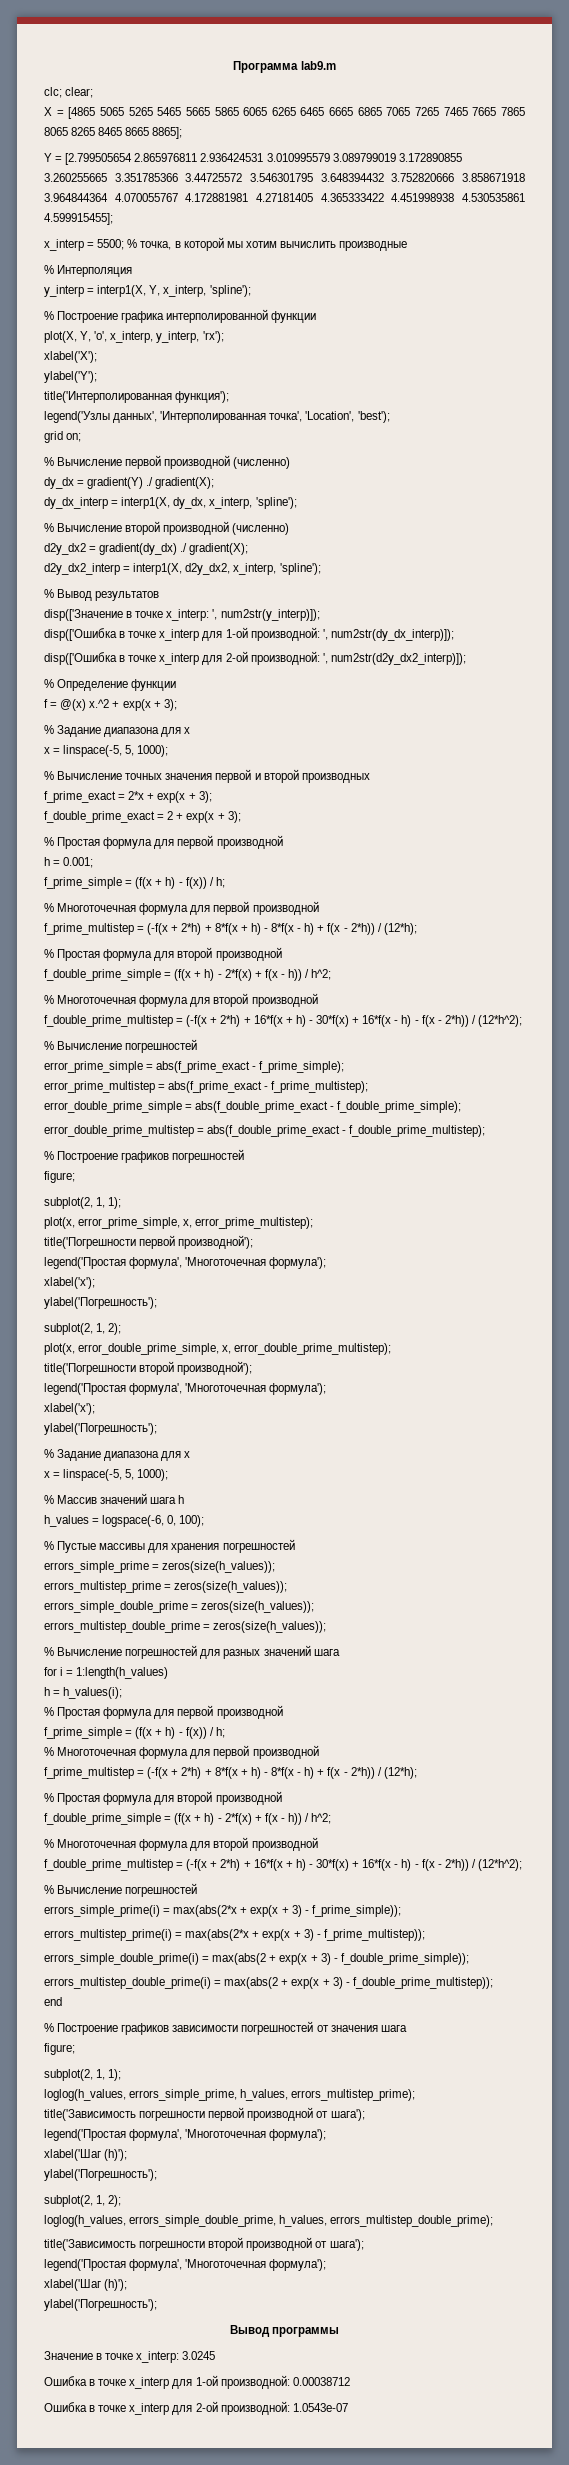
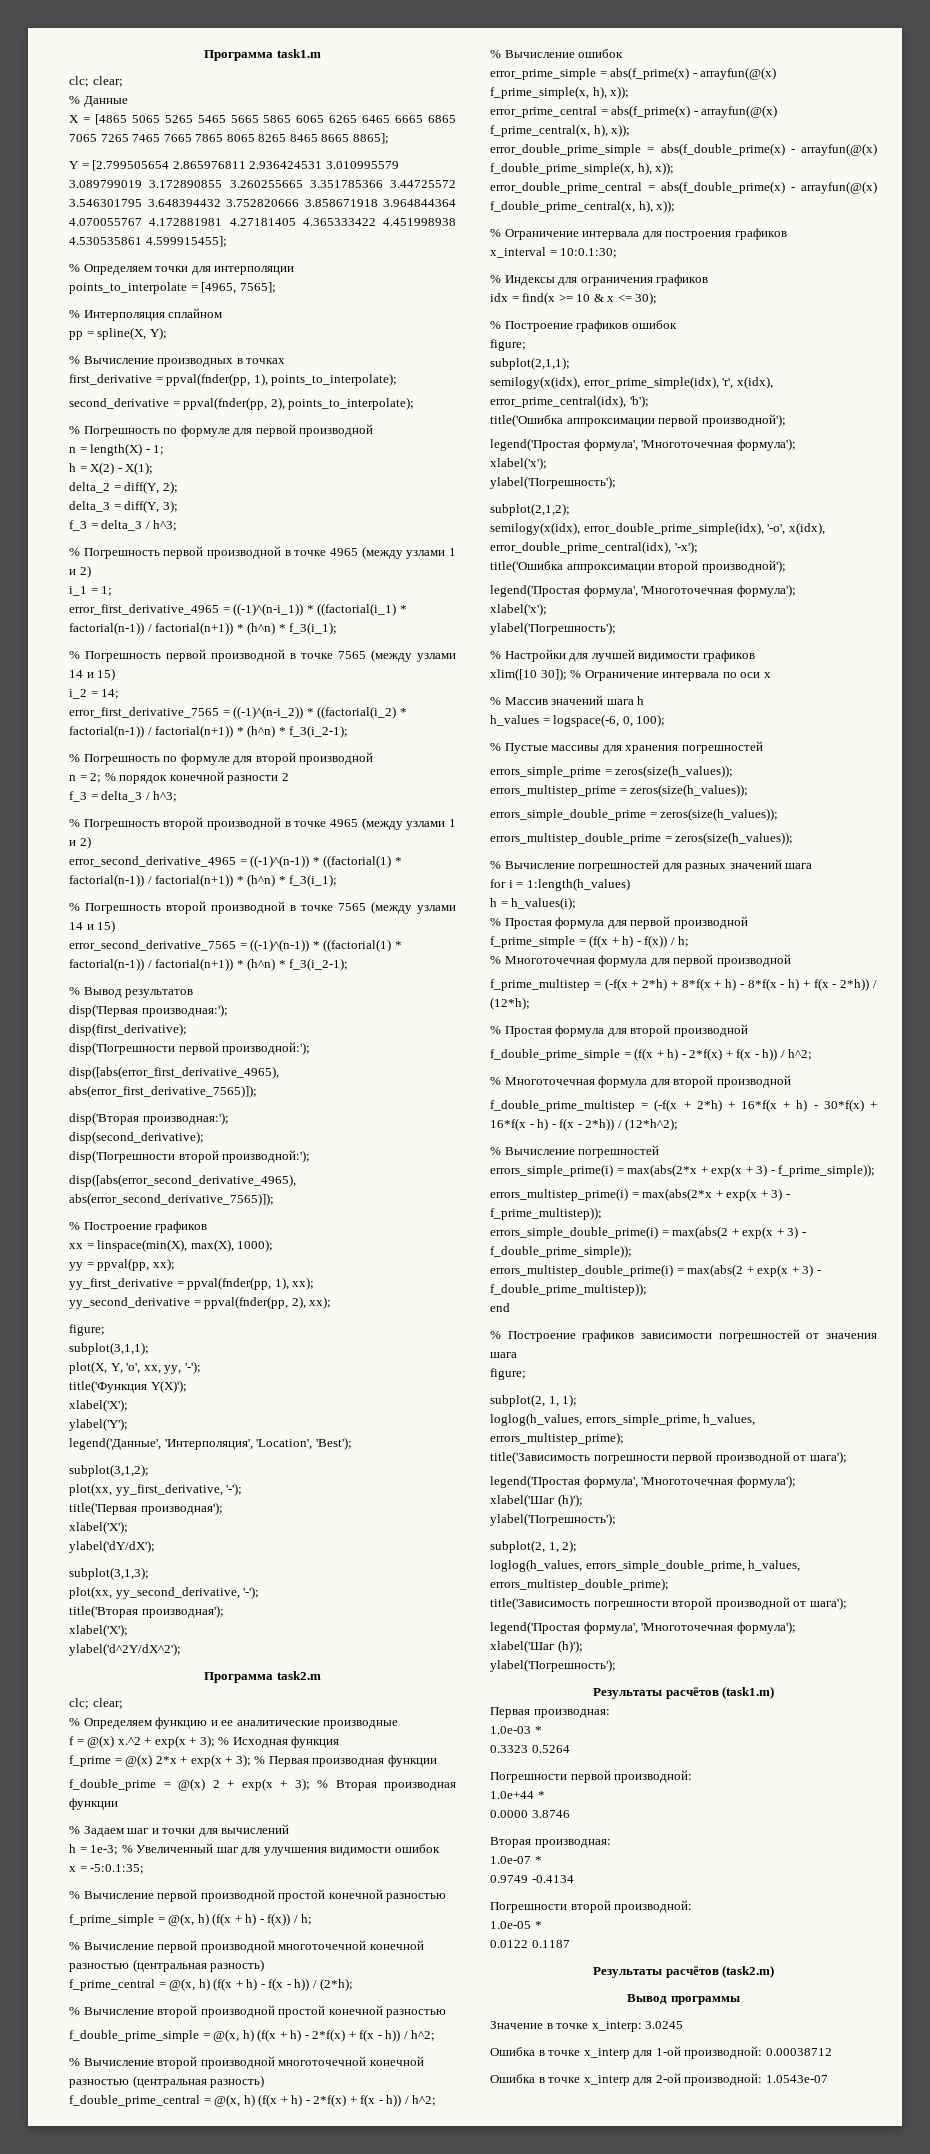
[233,61,336,73] [44,87,94,98] Программа lab9.m // clc; clear; -> [204,49,321,61] [69,76,123,87] [69,96,128,107] Программа task1.m // clc; clear; // % Данные
[44,237,408,251] [44,265,133,277] [44,285,251,297] [44,309,317,323] [44,331,224,343] [44,351,97,363] [44,371,97,383] [44,391,230,403] [44,411,390,423] [44,431,82,443] [44,455,291,469] [44,477,215,489] [44,497,297,509] [44,521,290,535] [44,543,249,555] [44,563,321,575] [44,589,160,601] [44,609,320,621] [44,627,454,641] [44,651,466,665] [44,679,177,691] x_interp = 5500; % точка, в которой мы хотим вычислить производные // % Интерполяция // y_interp = interp1(X, Y, x_interp, 'spline'); // % Построение графика интерполированной функции // plot(X, Y, 'o', x_interp, y_interp, 'rx'); // xlabel('X'); // ylabel('Y'); // title('Интерполированная функция'); // legend('Узлы данных', 'Интерполированная точка', 'Location', 'best'); // grid on; // % Вычисление первой производной (численно) // dy_dx = gradient(Y) ./ gradient(X); // dy_dx_interp = interp1(X, dy_dx, x_interp, 'spline'); // % Вычисление второй производной (численно) // d2y_dx2 = gradient(dy_dx) ./ gradient(X); // d2y_dx2_interp = interp1(X, d2y_dx2, x_interp, 'spline'); // % Вывод результатов // disp(['Значение в точке x_interp: ', num2str(y_interp)]); // disp(['Ошибка в точке x_interp для 1-ой производной: ', num2str(dy_dx_interp)]); // disp(['Ошибка в точке x_interp для 2-ой производной: ', num2str(d2y_dx2_interp)]); // % Определение функции -> [69,264,295,275] [69,282,276,294] [69,308,223,321] [69,327,167,340] [69,356,286,367] [69,373,398,386] [69,397,415,410] [69,424,374,437] [69,443,165,456] [69,462,154,475] [69,481,178,494] [69,500,178,513] [69,520,178,531] [69,546,456,559] [69,565,91,578] [69,586,113,596] [69,603,407,616] [69,622,338,635] [69,649,456,662] [69,668,116,681] [69,689,120,699] [69,706,407,719] [69,725,349,738] [69,752,374,765] [69,771,289,784] [69,791,178,802] [69,817,456,830] [69,836,91,849] [69,855,402,868] [69,874,338,887] [69,901,456,914] [69,920,116,933] [69,939,402,952] [69,958,349,971] [69,987,194,998] [69,1004,228,1017] [69,1023,187,1036] [69,1042,311,1055] [69,1066,279,1079] [69,1085,257,1098] [69,1112,229,1125] [69,1131,204,1144] [69,1150,311,1163] [69,1174,296,1187] [69,1193,274,1206] [69,1221,208,1233] [69,1239,274,1252] [69,1258,175,1271] [69,1277,315,1290] [69,1296,332,1309] [69,1324,105,1336] [69,1342,149,1355] [69,1361,201,1374] [69,1380,187,1393] [69,1399,128,1412] [69,1418,128,1431] [69,1437,352,1450] [69,1464,149,1477] [69,1483,243,1496] [69,1502,223,1515] [69,1521,128,1534] [69,1540,155,1553] [69,1567,149,1580] [69,1586,260,1599] [69,1605,224,1618] [69,1624,128,1637] [69,1643,181,1656] [204,1671,321,1683] [69,1698,123,1709] [69,1717,399,1729] % Определяем точки для интерполяции // points_to_interpolate = [4965, 7565]; // % Интерполяция сплайном // pp = spline(X, Y); // % Вычисление производных в точках // first_derivative = ppval(fnder(pp, 1), points_to_interpolate); // second_derivative = ppval(fnder(pp, 2), points_to_interpolate); // % Погрешность по формуле для первой производной // n = length(X) - 1; // h = X(2) - X(1); // delta_2 = diff(Y, 2); // delta_3 = diff(Y, 3); // f_3 = delta_3 / h^3; // % Погрешность первой производной в точке 4965 (между узлами 1 и 2) // i_1 = 1; // error_first_derivative_4965 = ((-1)^(n-i_1)) * ((factorial(i_1) * factorial(n-1)) / factorial(n+1)) * (h^n) * f_3(i_1); // % Погрешность первой производной в точке 7565 (между узлами 14 и 15) // i_2 = 14; // error_first_derivative_7565 = ((-1)^(n-i_2)) * ((factorial(i_2) * factorial(n-1)) / factorial(n+1)) * (h^n) * f_3(i_2-1); // % Погрешность по формуле для второй производной // n = 2; % порядок конечной разности 2 // f_3 = delta_3 / h^3; // % Погрешность второй производной в точке 4965 (между узлами 1 и 2) // error_second_derivative_4965 = ((-1)^(n-1)) * ((factorial(1) * factorial(n-1)) / factorial(n+1)) * (h^n) * f_3(i_1); // % Погрешность второй производной в точке 7565 (между узлами 14 и 15) // error_second_derivative_7565 = ((-1)^(n-1)) * ((factorial(1) * factorial(n-1)) / factorial(n+1)) * (h^n) * f_3(i_2-1); // % Вывод результатов // disp('Первая производная:'); // disp(first_derivative); // disp('Погрешности первой производной:'); // disp([abs(error_first_derivative_4965), abs(error_first_derivative_7565)]); // disp('Вторая производная:'); // disp(second_derivative); // disp('Погрешности второй производной:'); // disp([abs(error_second_derivative_4965), abs(error_second_derivative_7565)]); // % Построение графиков // xx = linspace(min(X), max(X), 1000); // yy = ppval(pp, xx); // yy_first_derivative = ppval(fnder(pp, 1), xx); // yy_second_derivative = ppval(fnder(pp, 2), xx); // figure; // subplot(3,1,1); // plot(X, Y, 'o', xx, yy, '-'); // title('Функция Y(X)'); // xlabel('X'); // ylabel('Y'); // legend('Данные', 'Интерполяция', 'Location', 'Best'); // subplot(3,1,2); // plot(xx, yy_first_derivative, '-'); // title('Первая производная'); // xlabel('X'); // ylabel('dY/dX'); // subplot(3,1,3); // plot(xx, yy_second_derivative, '-'); // title('Вторая производная'); // xlabel('X'); // ylabel('d^2Y/dX^2'); // Программа task2.m // clc; clear; // % Определяем функцию и ее аналитические производные
[44,725,191,737] [44,745,169,757] [44,769,370,783] [44,791,126,803] // % Задание диапазона для x // x = linspace(-5, 5, 1000); // % Вычисление точных значения первой и второй производных // f_prime_exact = -> [218,1736,340,1748] [69,1754,153,1767] % Исходная функция // f_prime = @(x)
[44,811,165,823] // f_double_prime_exact = -> [254,1755,437,1767] [69,1778,205,1791] % Первая производная функции // f_double_prime = @(x)
[44,835,283,849] [44,857,94,868] [44,877,225,889] [44,901,319,915] [44,923,417,935] [44,947,282,961] [44,969,172,981] // % Простая формула для первой производной // h = 0.001; // f_prime_simple = (f(x + h) - f(x)) / h; // % Многоточечная формула для первой производной // f_prime_multistep = (-f(x + 2*h) + 8*f(x + h) - 8*f(x - h) + f(x - 2*h)) / (12*h); // % Простая формула для второй производной // f_double_prime_simple = -> [317,1780,456,1791] [69,1798,118,1810] [69,1824,290,1837] [69,1843,440,1856] [69,1864,145,1874] [69,1889,447,1902] [69,1913,313,1926] [69,1940,424,1953] [69,1959,265,1972] [69,1978,354,1991] [69,2005,447,2018] [69,2029,254,2042] % Вторая производная функции // % Задаем шаг и точки для вычислений // h = 1e-3; % Увеличенный шаг для улучшения видимости ошибок // x = -5:0.1:35; // % Вычисление первой производной простой конечной разностью // f_prime_simple = @(x, h) (f(x + h) - f(x)) / h; // % Вычисление первой производной многоточечной конечной разностью (центральная разность) // f_prime_central = @(x, h) (f(x + h) - f(x - h)) / (2*h); // % Вычисление второй производной простой конечной разностью // f_double_prime_simple = @(x, h)
[57,993,318,1007] [44,1015,523,1027] [44,1039,198,1053] Многоточечная формула для второй производной // f_double_prime_multistep = (-f(x + 2*h) + 16*f(x + h) - 30*f(x) + 16*f(x - h) - f(x - 2*h)) / (12*h^2); // % Вычисление погрешностей -> [83,2056,424,2069] [69,2075,265,2088] [69,2094,437,2107] [490,49,624,58] Вычисление второй производной многоточечной конечной разностью (центральная разность) // f_double_prime_central = @(x, h) (f(x + h) - 2*f(x) + f(x - h)) / h^2; // % Вычисление ошибок
[156,1061,345,1073] [44,1081,369,1093] [44,1101,462,1113] [44,1125,486,1137] [44,1149,245,1163] [44,1171,75,1183] [44,1197,122,1209] [44,1217,314,1229] [44,1237,136,1249] abs(f_prime_exact - f_prime_simple); // error_prime_multistep = abs(f_prime_exact - f_prime_multistep); // error_double_prime_simple = abs(f_double_prime_exact - f_double_prime_simple); // error_double_prime_multistep = abs(f_double_prime_exact - f_double_prime_multistep); // % Построение графиков погрешностей // figure; // subplot(2, 1, 1); // plot(x, error_prime_simple, x, error_prime_multistep); // title('Погрешности -> [610,67,777,80] [490,86,630,99] [490,105,778,118] [490,124,631,137] [490,143,877,156] [490,162,675,175] [490,181,877,194] [490,200,676,213] [490,228,787,240] [490,247,618,258] [490,274,709,286] [490,292,658,305] [490,320,677,332] [490,339,526,351] [490,357,570,370] [490,376,773,389] [490,395,649,408] [490,414,655,427] abs(f_prime(x) - arrayfun(@(x) f_prime_simple(x, h), x)); // error_prime_central = abs(f_prime(x) - arrayfun(@(x) f_prime_central(x, h), x)); // error_double_prime_simple = abs(f_double_prime(x) - arrayfun(@(x) f_double_prime_simple(x, h), x)); // error_double_prime_central = abs(f_double_prime(x) - arrayfun(@(x) f_double_prime_central(x, h), x)); // % Ограничение интервала для построения графиков // x_interval = 10:0.1:30; // % Индексы для ограничения графиков // idx = find(x >= 10 & x <= 30); // % Построение графиков ошибок // figure; // subplot(2,1,1); // semilogy(x(idx), error_prime_simple(idx), 'r', x(idx), error_prime_central(idx), 'b'); // title('Ошибка аппроксимации
[44,1323,122,1335] [44,1343,392,1355] [44,1363,136,1375] subplot(2, 1, 2); // plot(x, error_double_prime_simple, x, error_double_prime_multistep); // title('Погрешности -> [490,503,570,516] [490,522,825,535] [490,541,698,554] [490,560,655,573] subplot(2,1,2); // semilogy(x(idx), error_double_prime_simple(idx), '-o', x(idx), error_double_prime_central(idx), '-x'); // title('Ошибка аппроксимации
[57,1449,191,1461] [44,1469,169,1481] Задание диапазона для x // x = linspace(-5, 5, 1000); -> [504,649,755,662] [490,668,771,681] Настройки для лучшей видимости графиков // xlim([10 30]); % Ограничение интервала по оси x
(157, 2305) none -> [592,1686,775,1699] [490,1707,610,1718] [490,1726,542,1734] [490,1745,570,1753] [490,1770,693,1783] [490,1791,545,1799] [490,1810,570,1818] [490,1837,611,1848] [490,1856,542,1864] [490,1875,574,1883] [490,1900,693,1913] [490,1921,542,1929] [490,1940,570,1948] [592,1965,775,1978] // Результаты расчётов (task1.m) // Первая производная: // 1.0e-03 * // 0.3323 0.5264 // Погрешности первой производной: // 1.0e+44 * // 0.0000 3.8746 // Вторая производная: // 1.0e-07 * // 0.9749 -0.4134 // Погрешности второй производной: // 1.0e-05 * // 0.0122 0.1187 // Результаты расчётов (task2.m)

